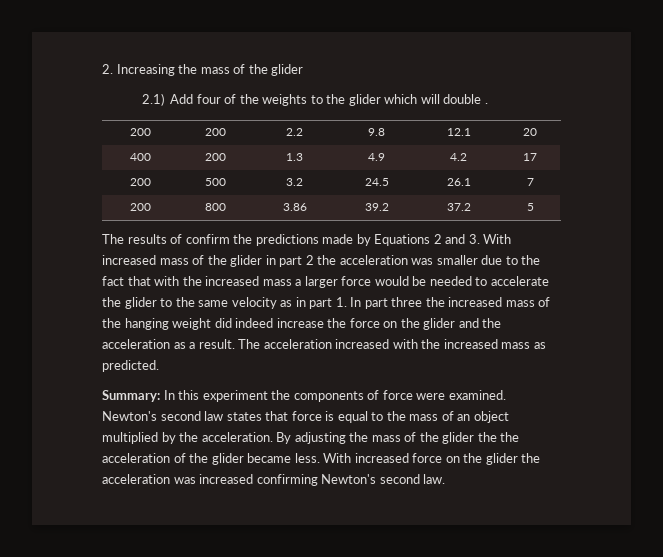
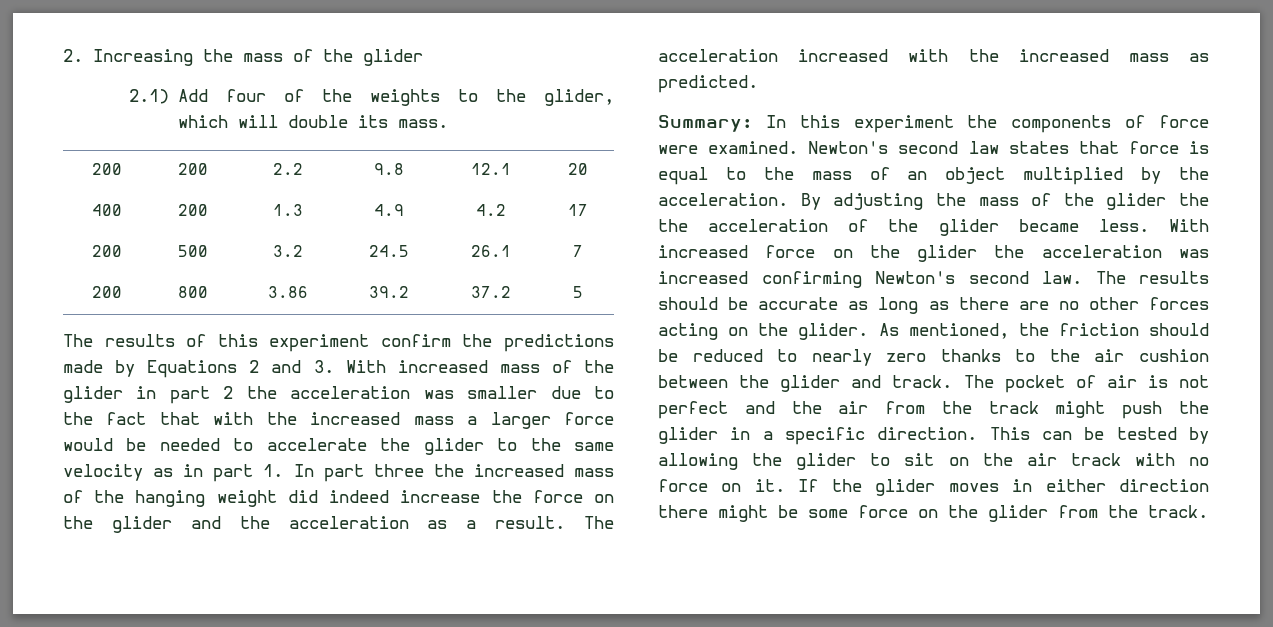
[348,94,381,106] glider -> [543,89,614,106] glider,
[484,103,488,104] . -> [357,115,448,128] its mass.
(183, 239) none -> [217,334,370,352] this experiment
(446, 479) none -> [1095,271,1209,284] [658,297,1209,314] [658,323,1209,340] [658,349,1209,366] [658,375,1209,393] [658,401,1209,419] [658,427,1209,445] [658,453,1209,470] [658,479,1209,496] [658,505,1208,522] The results should be accurate as long as there are no other forces acting on the glider. As mentioned, the friction should be reduced to nearly zero thanks to the air cushion between the glider and track. The pocket of air is not perfect and the air from the track might push the glider in a specific direction. This can be tested by allowing the glider to sit on the air track with no force on it. If the glider moves in either direction there might be some force on the glider from the track.

